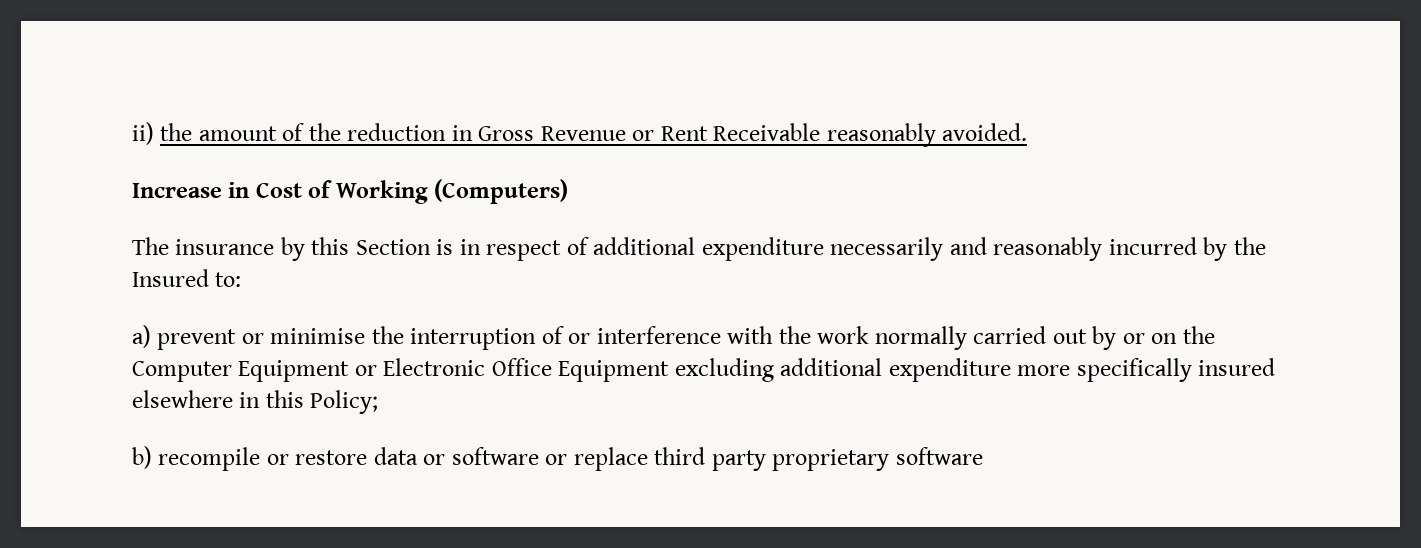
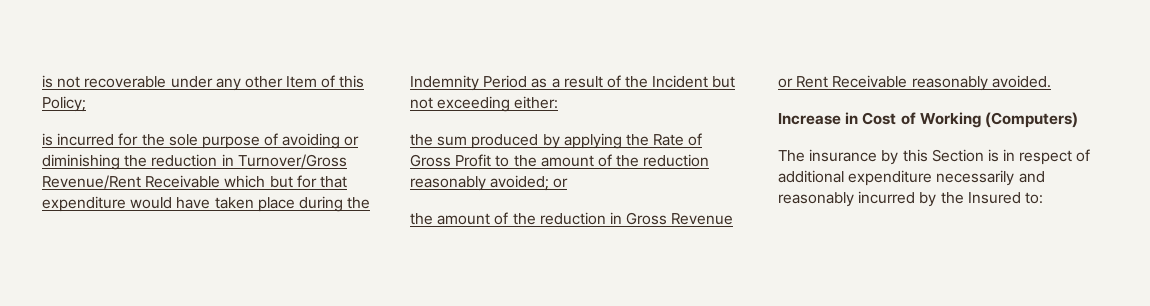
[132,122,154,145] ii) -> [42,75,365,91] [42,96,86,112] [42,133,360,149] [42,154,347,170] [42,175,347,189] [42,196,371,212] [410,75,736,91] [410,96,559,112] [410,133,703,149] [410,154,710,167] [410,175,569,191] is not recoverable under any other Item of this Policy; // is incurred for the sole purpose of avoiding or diminishing the reduction in Turnover/Gross Revenue/Rent Receivable which but for that expenditure would have taken place during the Indemnity Period as a result of the Incident but not exceeding either: // the sum produced by applying the Rate of Gross Profit to the amount of the reduction reasonably avoided; or //
[132,325,1215,350] [132,358,1276,382] [132,390,379,414] [132,446,983,471] // a) prevent or minimise the interruption of or interference with the work normally carried out by or on the Computer Equipment or Electronic Office Equipment excluding additional expenditure more specifically insured elsewhere in this Policy; // b) recompile or restore data or software or replace third party proprietary software -> (1043, 198) none

